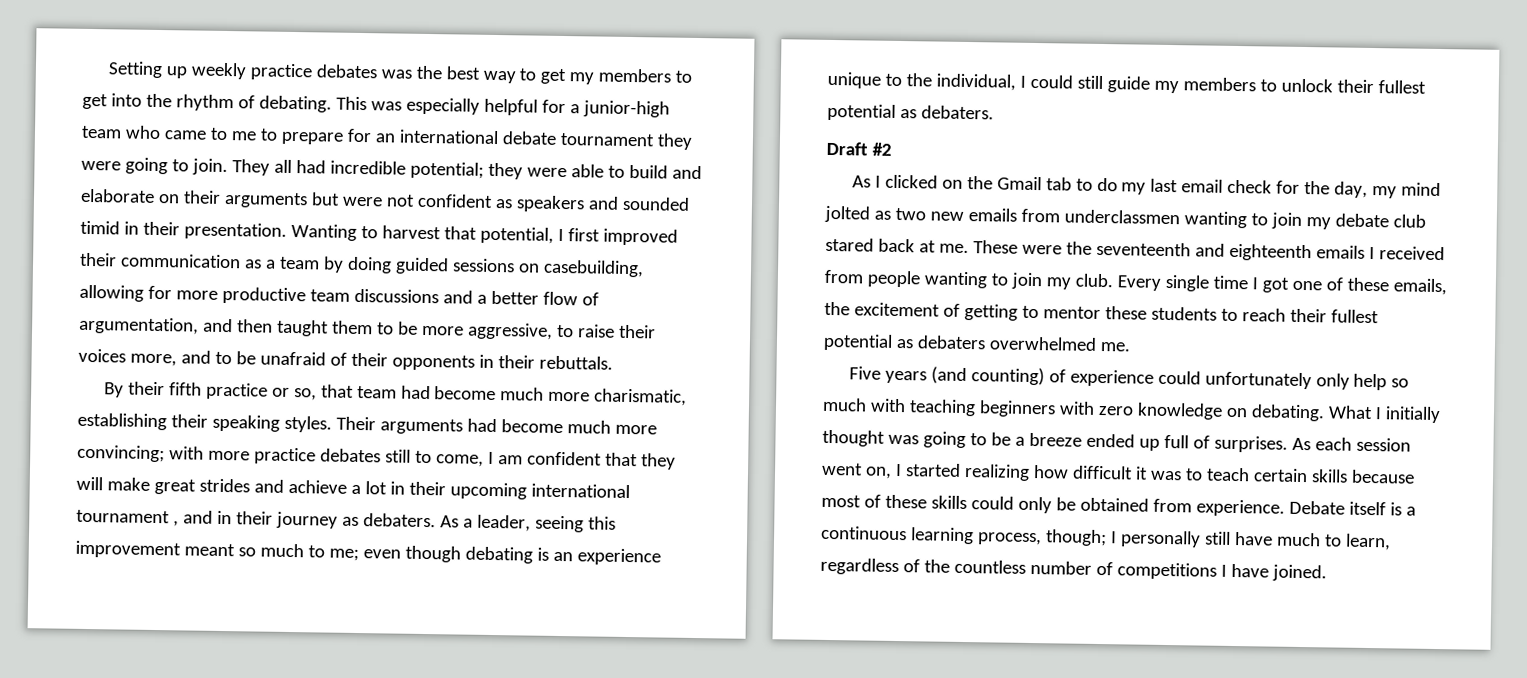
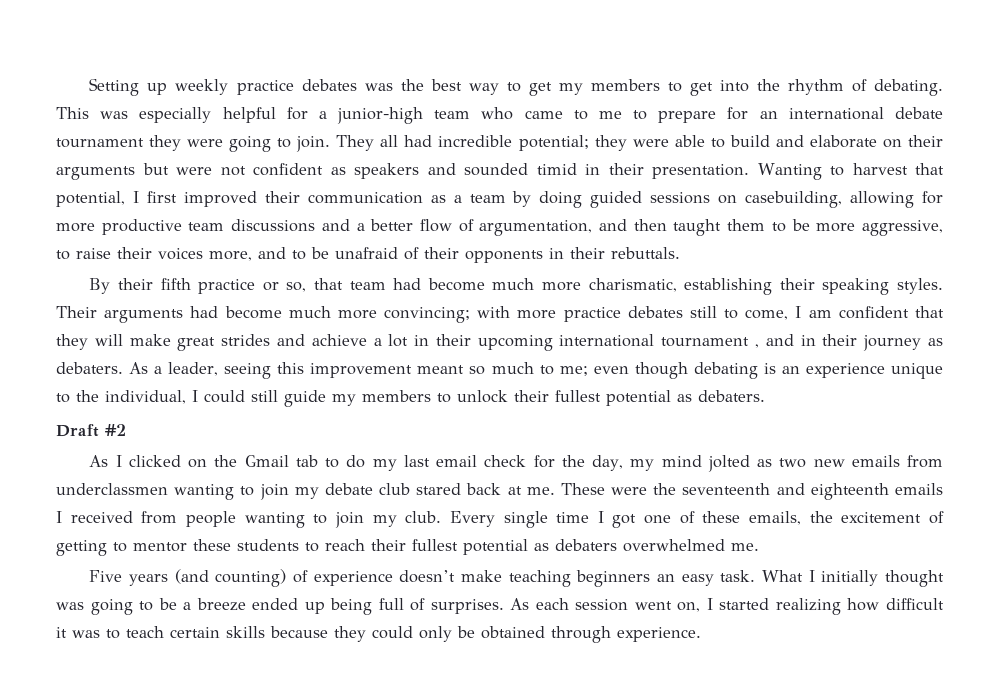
[1157,370,1410,391] [822,397,1325,422] could unfortunately only help so much with teaching beginners with zero knowledge on debating. -> [399,570,756,587] doesn’t make teaching beginners an easy task.
(1160, 444) none -> [330,598,373,615] being
[821,494,1416,517] [821,525,1391,551] [820,557,1327,582] most of these skills could only be obtained from experience. Debate itself is a continuous learning process, though; I personally still have much to learn, regardless of the countless number of competitions I have joined. -> [334,626,701,643] they could only be obtained through experience.

